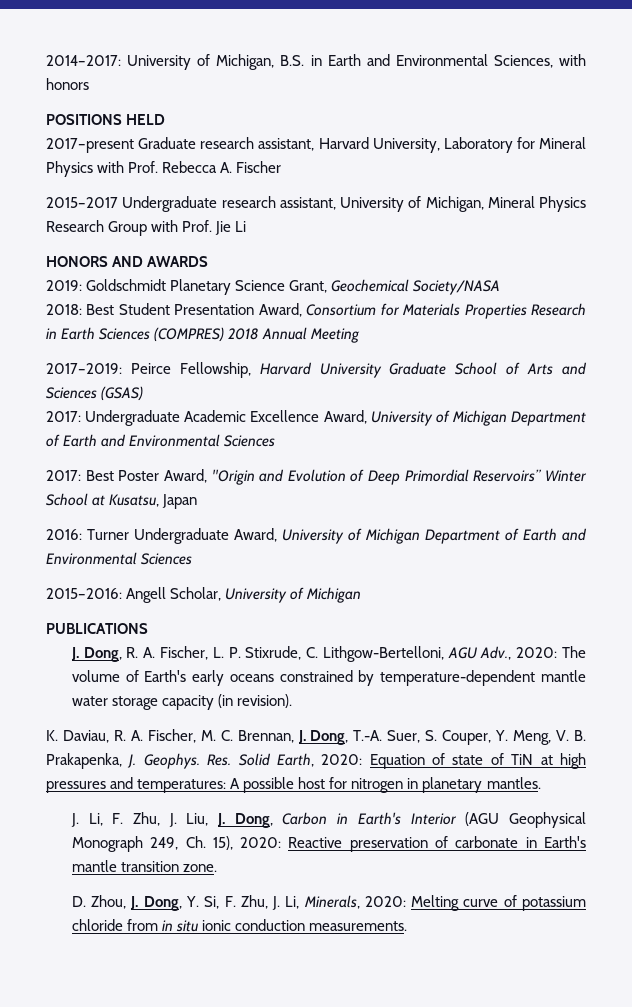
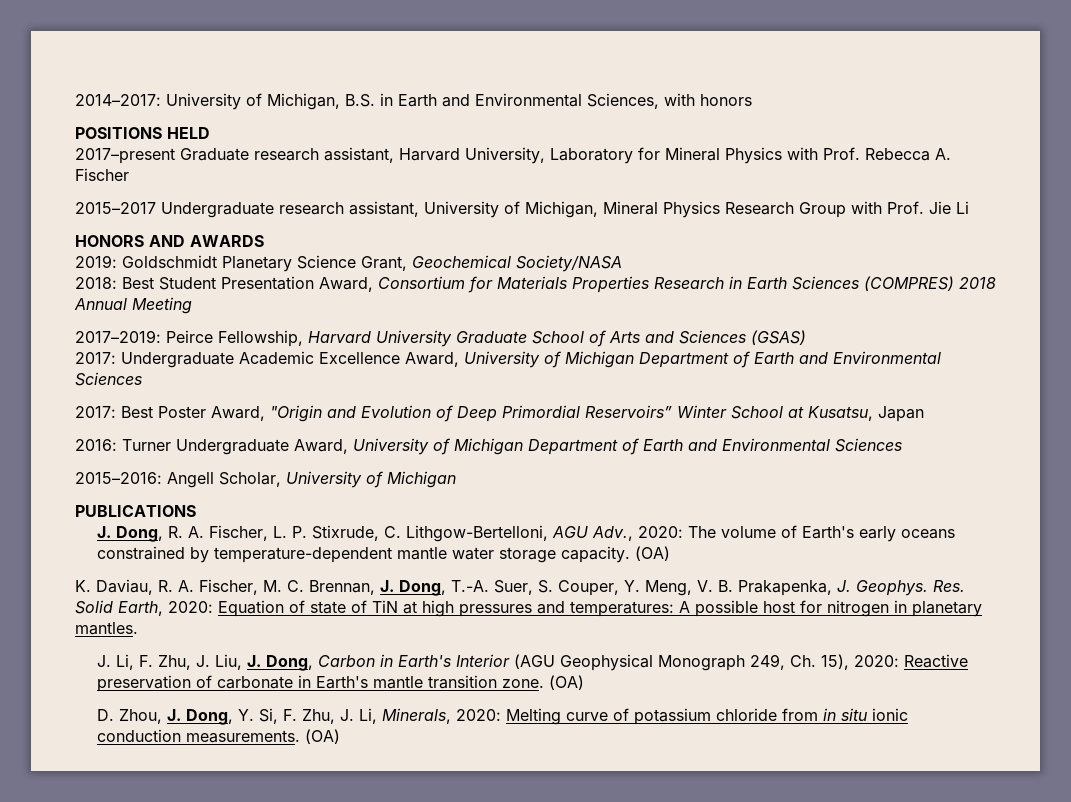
[161,694,293,710] capacity (in revision). -> [560,546,670,563] capacity. (OA)
(217, 868) none -> [548,675,584,690] (OA)
(408, 926) none -> [304,729,340,744] (OA)

